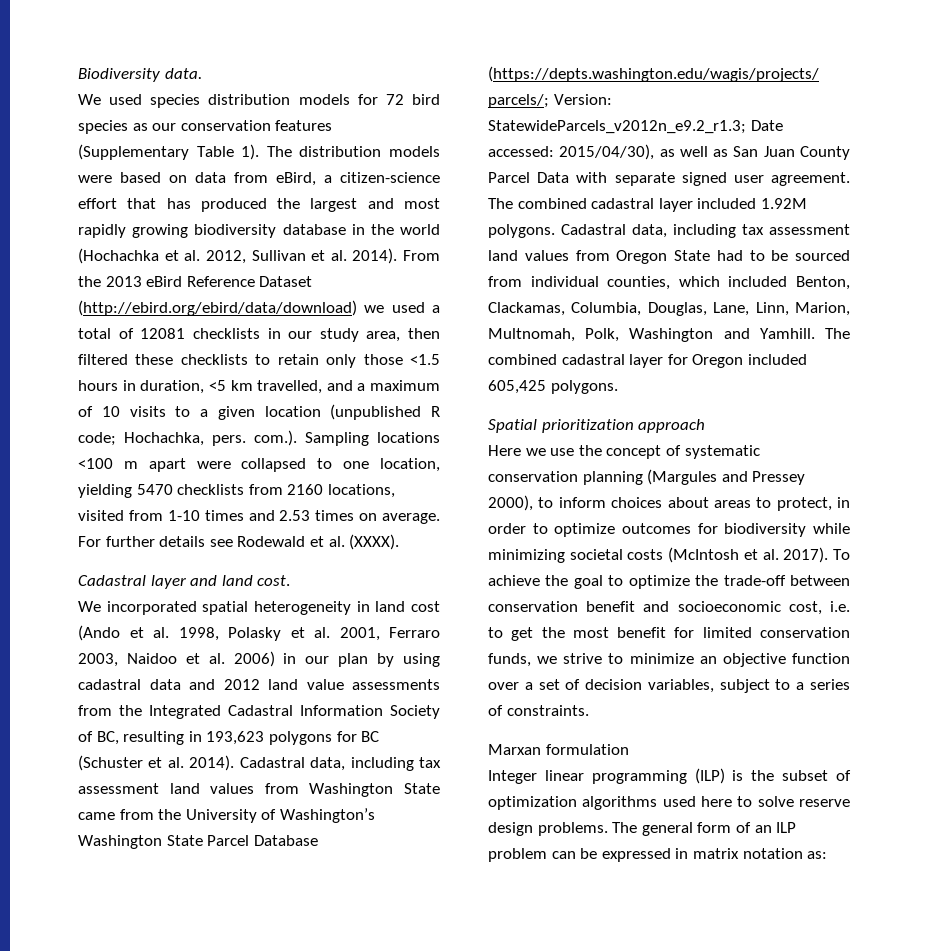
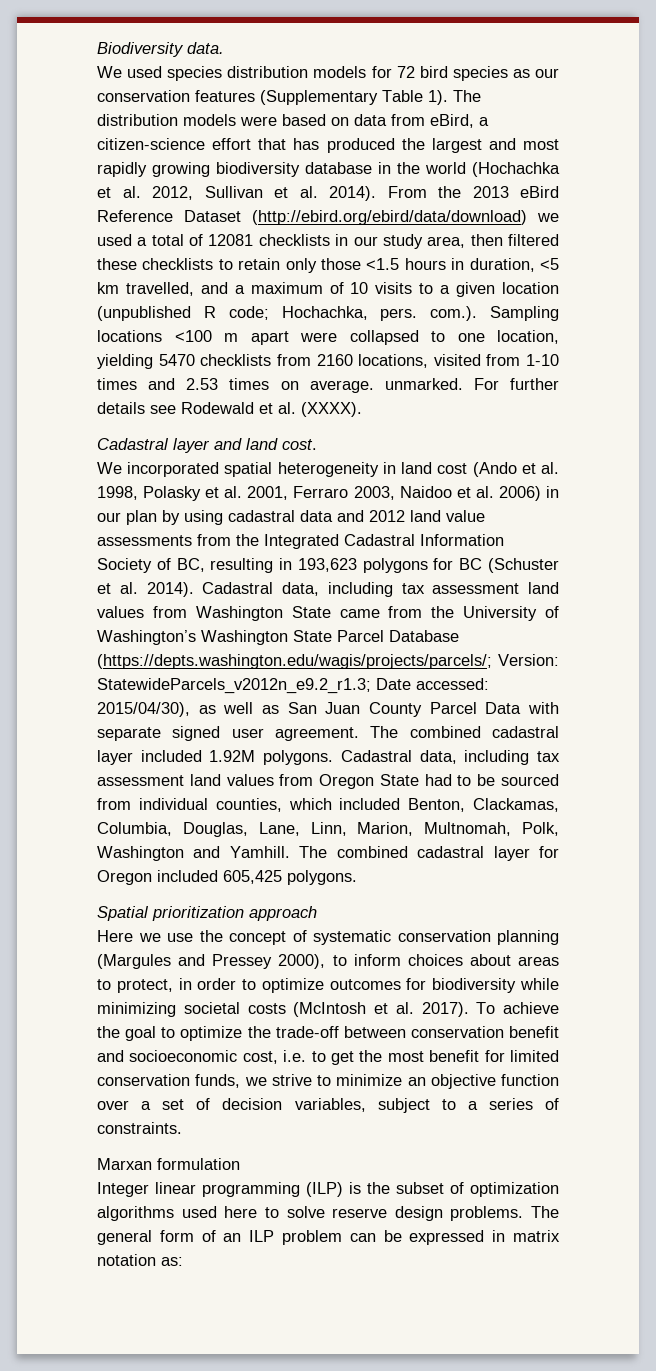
(440, 518) none -> [384,378,463,390] unmarked.

